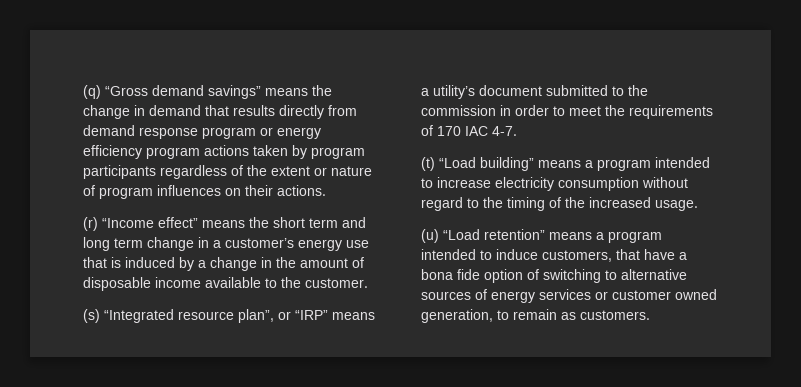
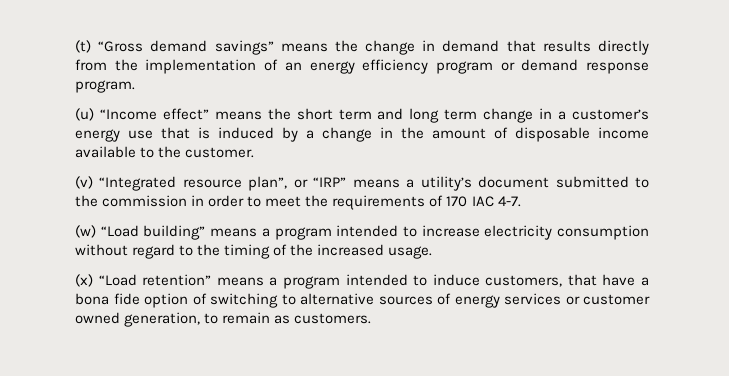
[83,85,101,99] (q) -> [75,40,91,53] (t)
[83,125,321,139] [83,145,365,159] [83,165,372,179] [83,185,326,199] [83,217,98,231] demand response program or energy efficiency program actions taken by program participants regardless of the extent or nature of program influences on their actions. // (r) -> [114,59,649,74] [75,80,135,93] [75,108,94,121] the implementation of an energy efficiency program or demand response program. // (u)
[83,309,100,323] (s) -> [75,176,93,189] (v)
[421,157,435,171] (t) -> [75,225,96,238] (w)
[421,229,439,243] (u) -> [75,274,93,287] (x)

